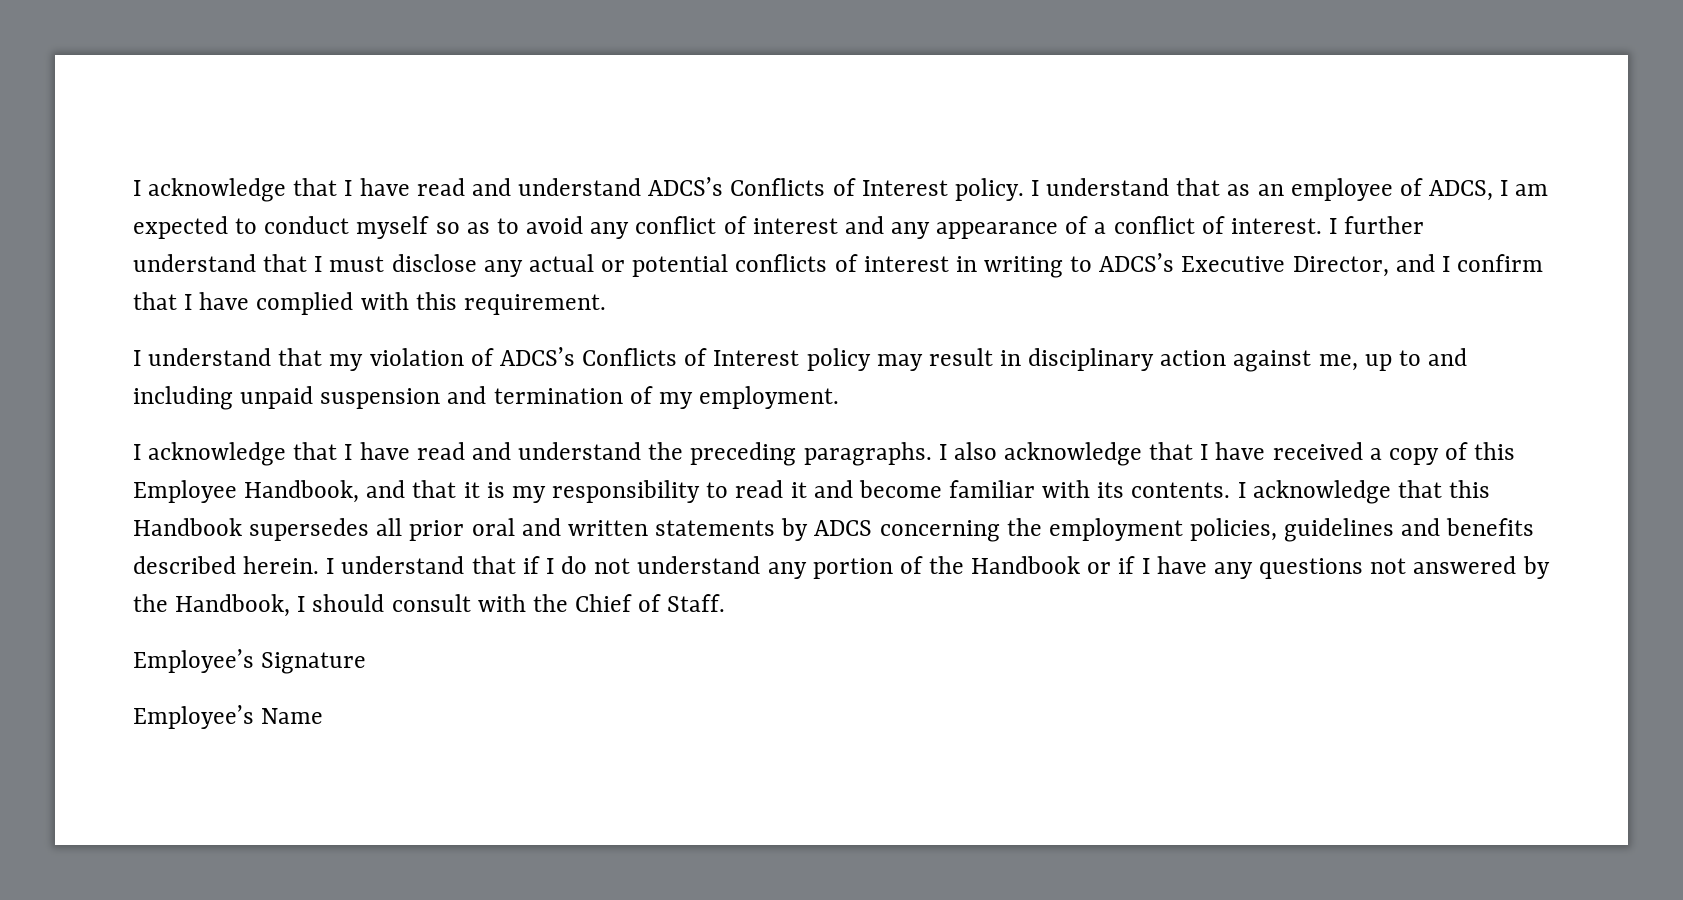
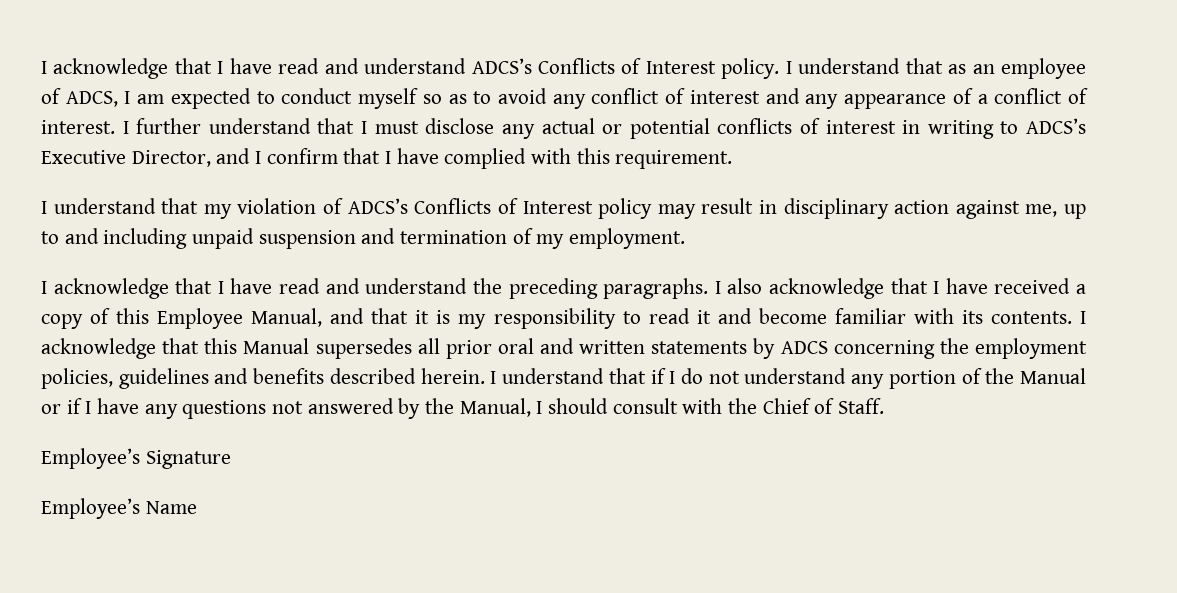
[244,480,360,503] Handbook, -> [251,308,323,327] Manual,
[133,518,242,536] Handbook -> [243,338,310,354] Manual
[971,556,1081,574] Handbook -> [1019,368,1086,384] Manual
[175,594,291,617] Handbook, -> [459,398,531,417] Manual,

